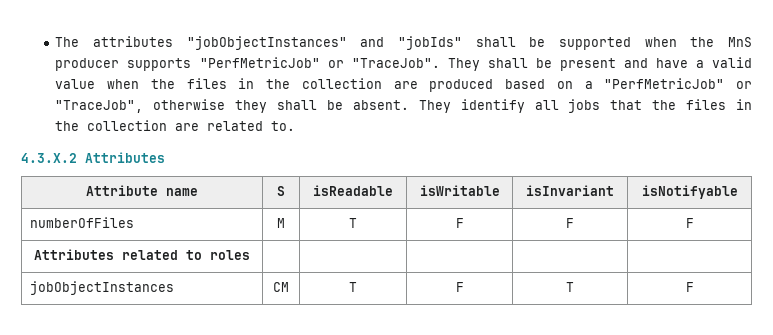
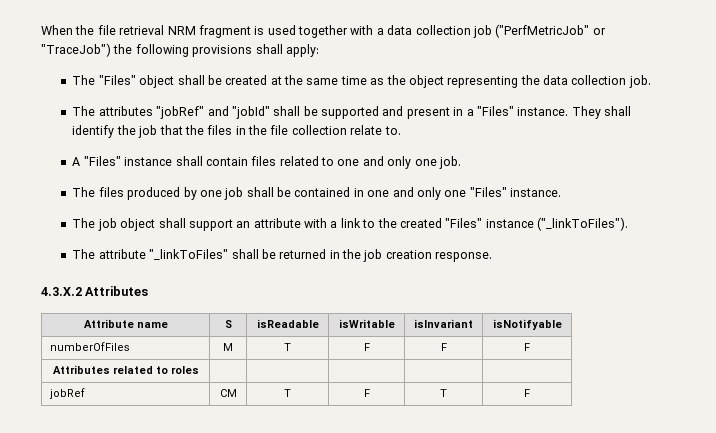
[55,36,753,50] [55,57,753,71] [55,78,753,92] [55,99,601,113] The attributes "jobObjectInstances" and "jobIds" shall be supported when the MnS producer supports "PerfMetricJob" or "TraceJob". They shall be present and have a valid value when the files in the collection are produced based on a "PerfMetricJob" or "TraceJob", otherwise they shall be absent. They identify all jobs -> [41,24,606,38] [41,43,319,57] [72,75,651,88] [72,106,632,119] [72,125,158,138] When the file retrieval NRM fragment is used together with a data collection job ("PerfMetricJob" or "TraceJob") the following provisions shall apply: // The "Files" object shall be created at the same time as the object representing the data collection job. // The attributes "jobRef" and "jobId" shall be supported and present in a "Files" instance. They shall identify the job
[87,120,296,131] collection are related to. -> [270,125,401,135] [72,156,461,169] [72,187,562,200] [72,217,629,231] [72,249,493,262] file collection relate to. // A "Files" instance shall contain files related to one and only one job. // The files produced by one job shall be contained in one and only one "Files" instance. // The job object shall support an attribute with a link to the created "Files" instance ("_linkToFiles"). // The attribute "_linkToFiles" shall be returned in the job creation response.
[29,281,174,295] jobObjectInstances -> [49,388,86,399] jobRef

